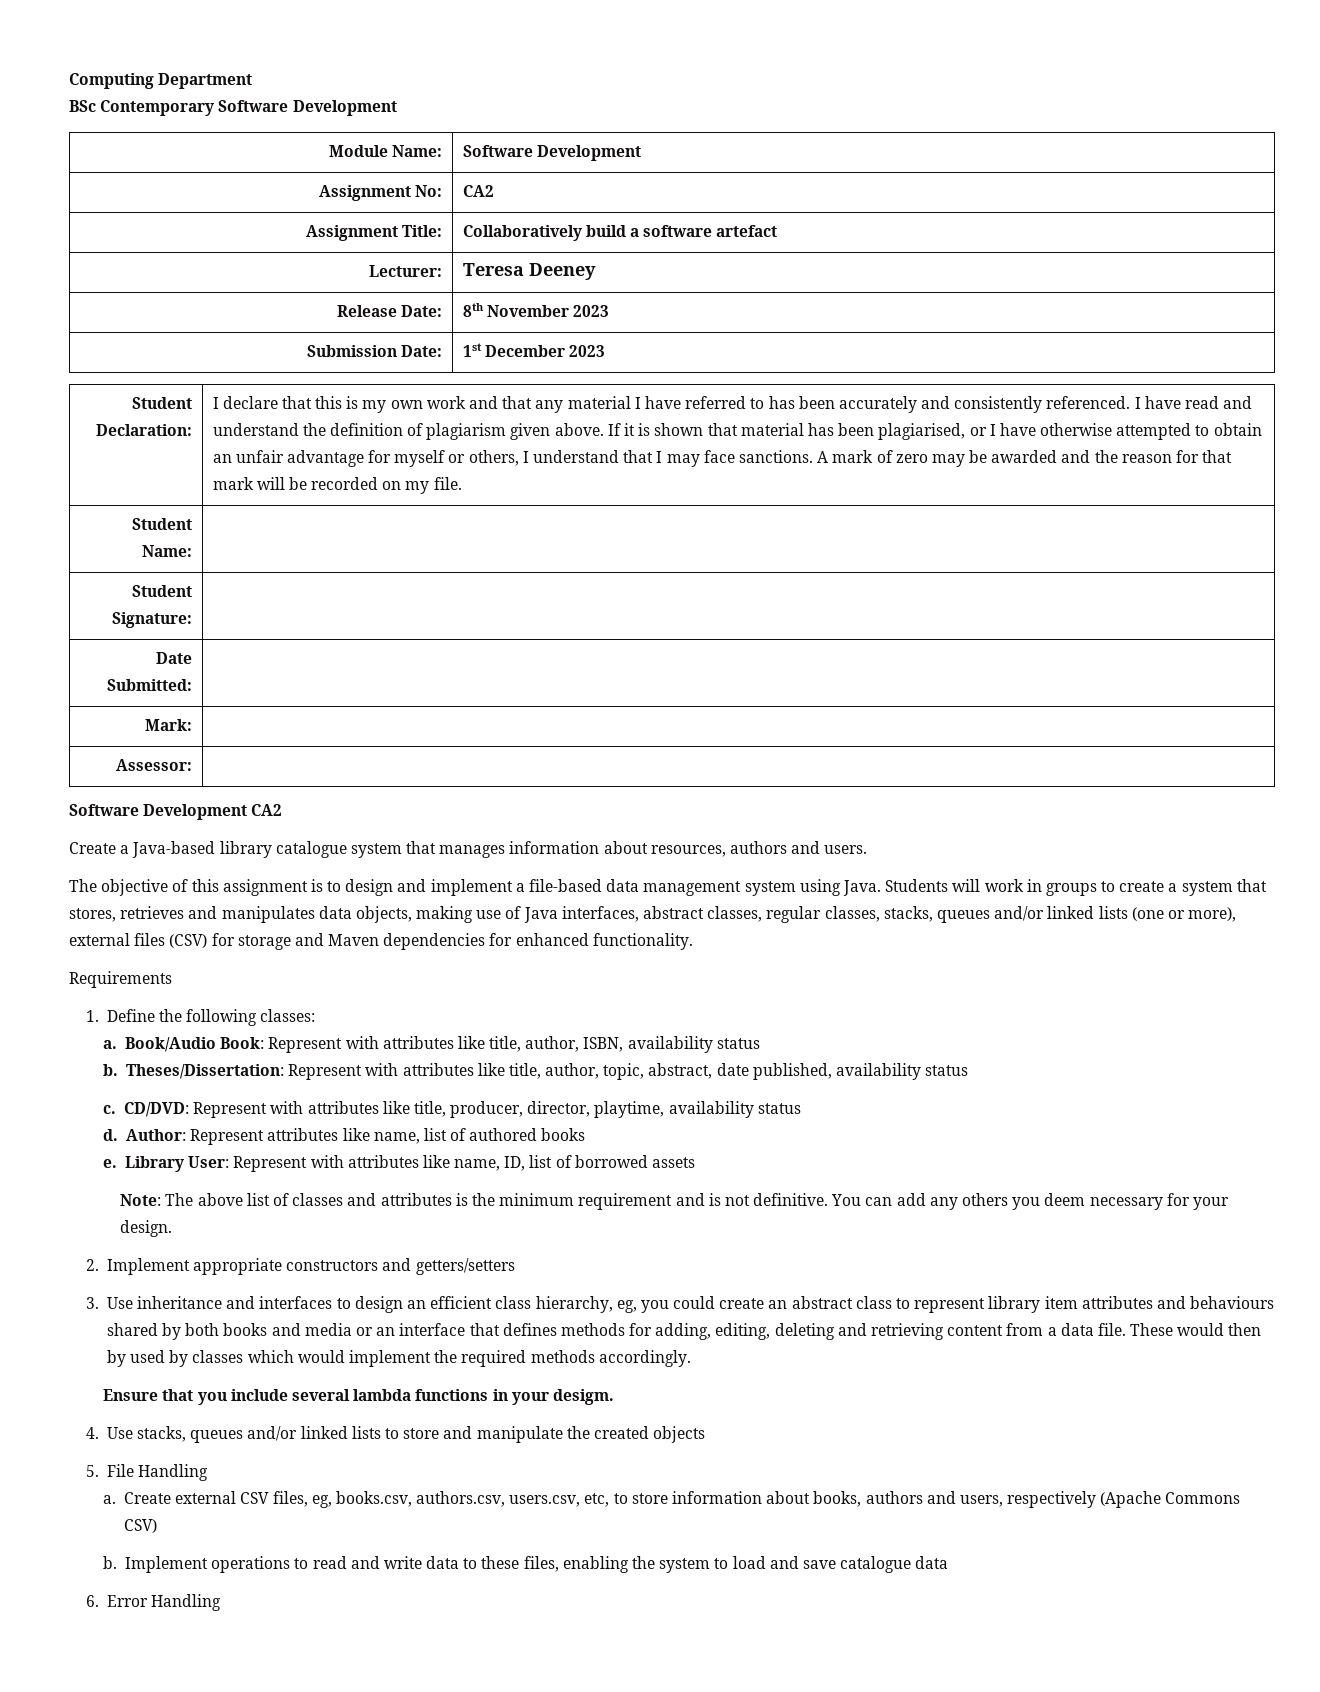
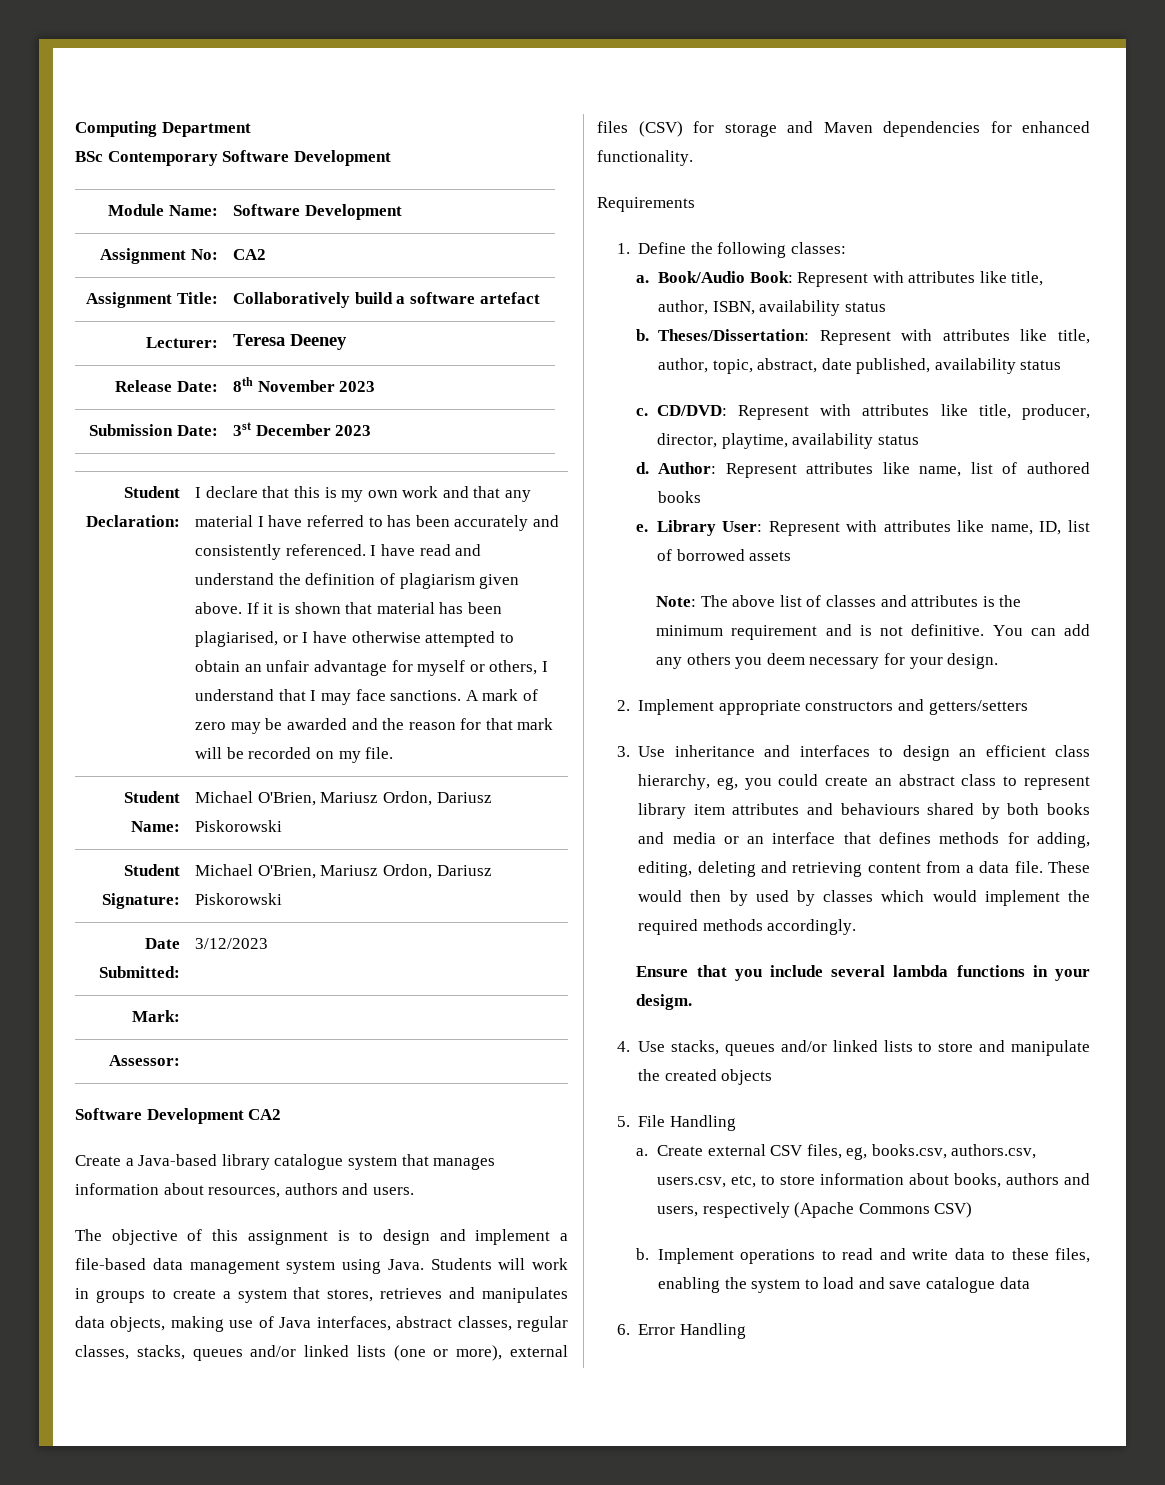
[462,343,482,357] 1st -> [233,422,252,436] 3st
[132,585,193,597] [112,612,193,628] // Student Signature: | -> [195,791,492,806] [195,820,283,832] [123,864,180,876] [101,893,180,909] [195,864,492,879] [195,893,283,905] Michael O'Brien, Mariusz Ordon, Dariusz Piskorowski // Student Signature: | Michael O'Brien, Mariusz Ordon, Dariusz Piskorowski
(193, 685) none -> [195,938,269,949] 3/12/2023

